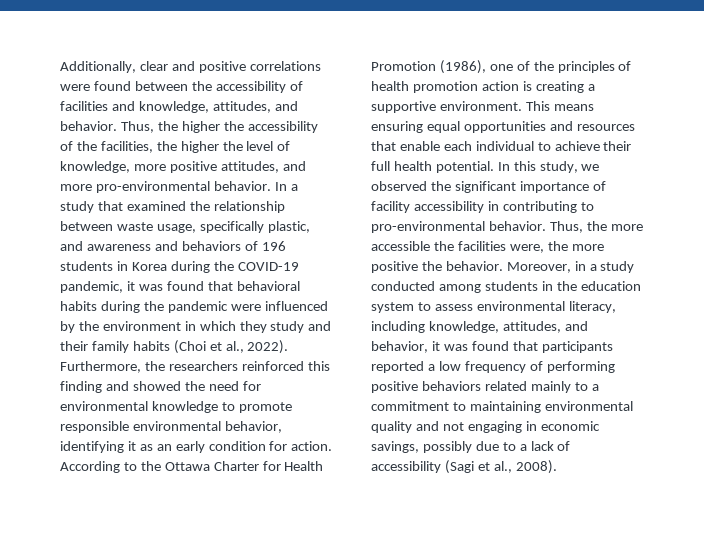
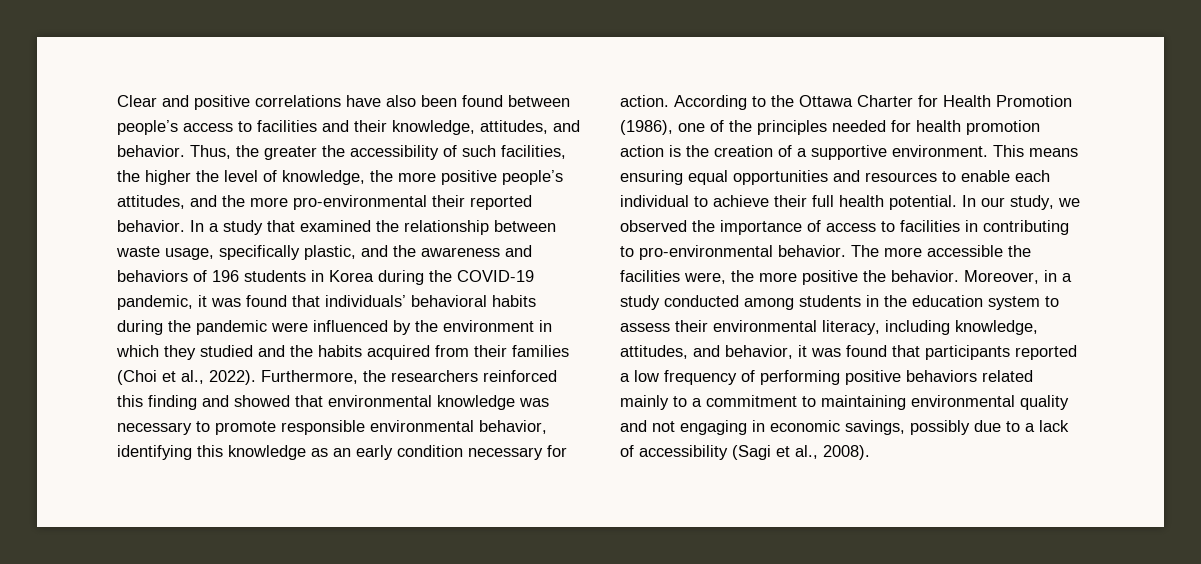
[60,61,168,73] Additionally, clear -> [117,95,157,107] Clear
[60,81,303,93] were found between the accessibility of -> [346,95,570,107] [117,120,252,135] have also been found between people’s access to
(135, 106) none -> [354,120,387,132] their
[181,121,318,133] [60,141,97,151] higher the accessibility of the -> [264,145,496,160] greater the accessibility of such
[133,161,306,173] more positive attitudes, and -> [370,170,563,185] [117,195,245,209] the more positive people’s attitudes, and the
(210, 187) none -> [432,195,532,210] their reported
(83, 246) none -> [393,245,416,257] the
(233, 286) none -> [325,295,406,307] individuals’
[270,321,332,333] [60,341,170,353] study and their family habits -> [200,345,569,360] studied and the habits acquired from their families
[184,381,261,391] [60,401,218,413] the need for environmental knowledge -> [295,395,549,410] [117,422,192,435] that environmental knowledge was necessary
[127,441,136,451] it -> [197,445,306,460] this knowledge
(266, 446) none -> [468,447,543,460] necessary
[618,61,632,71] of -> [832,120,911,132] needed for
[535,81,584,93] creating -> [686,145,792,157] the creation of
[371,141,396,151] that -> [942,171,956,182] to
[513,161,536,171] this -> [981,197,1005,207] our
[454,181,516,193] significant -> (715, 226) none
[371,201,484,213] facility accessibility -> [826,220,960,232] access to facilities
[549,221,607,233] Thus, the -> [851,245,879,257] The
(473, 307) none -> [675,320,708,332] their

